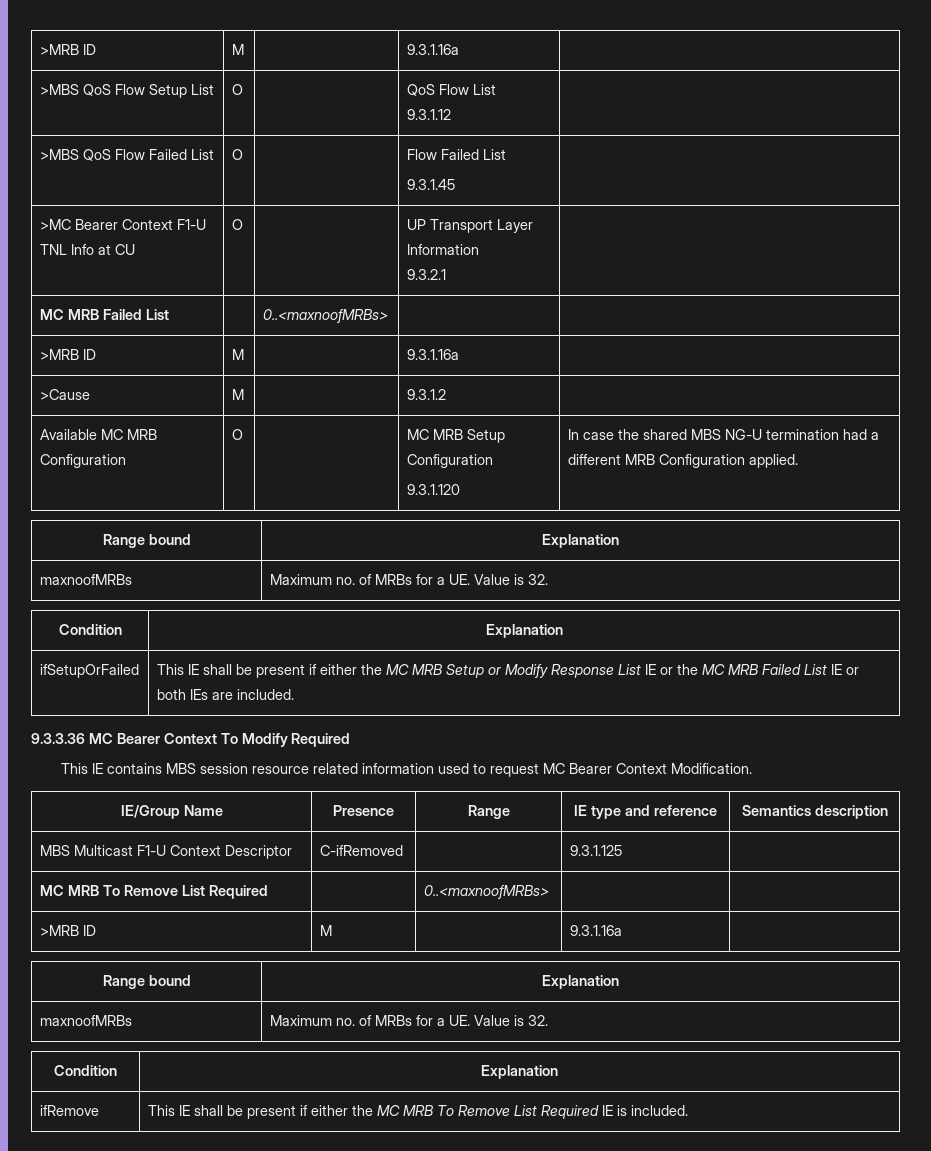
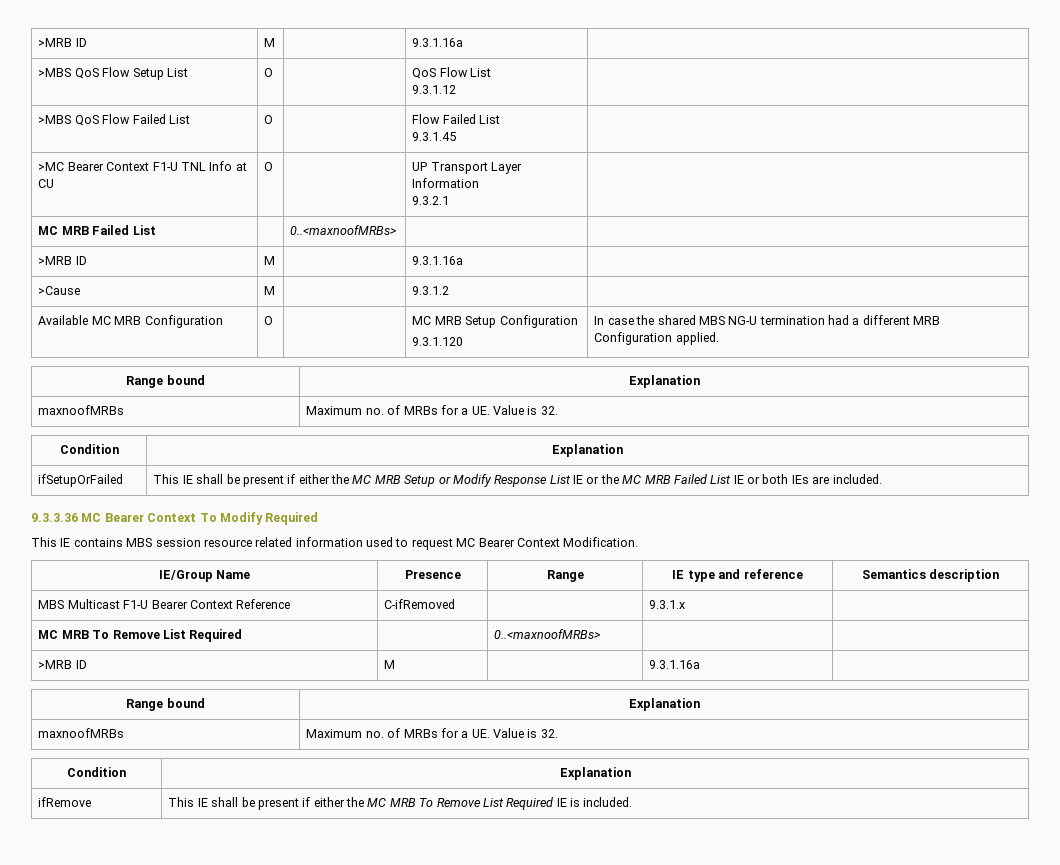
[169,845,292,859] Context Descriptor -> [151,599,291,609] Bearer Context Reference
[569,845,622,856] 9.3.1.125 -> [649,600,686,609] 9.3.1.x

